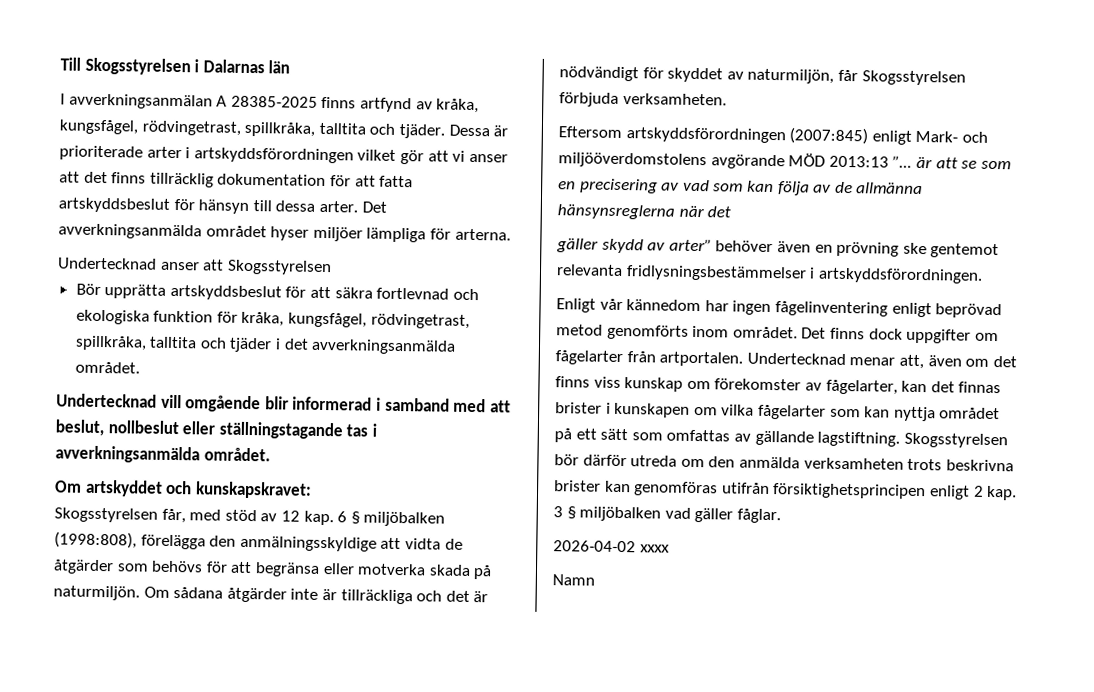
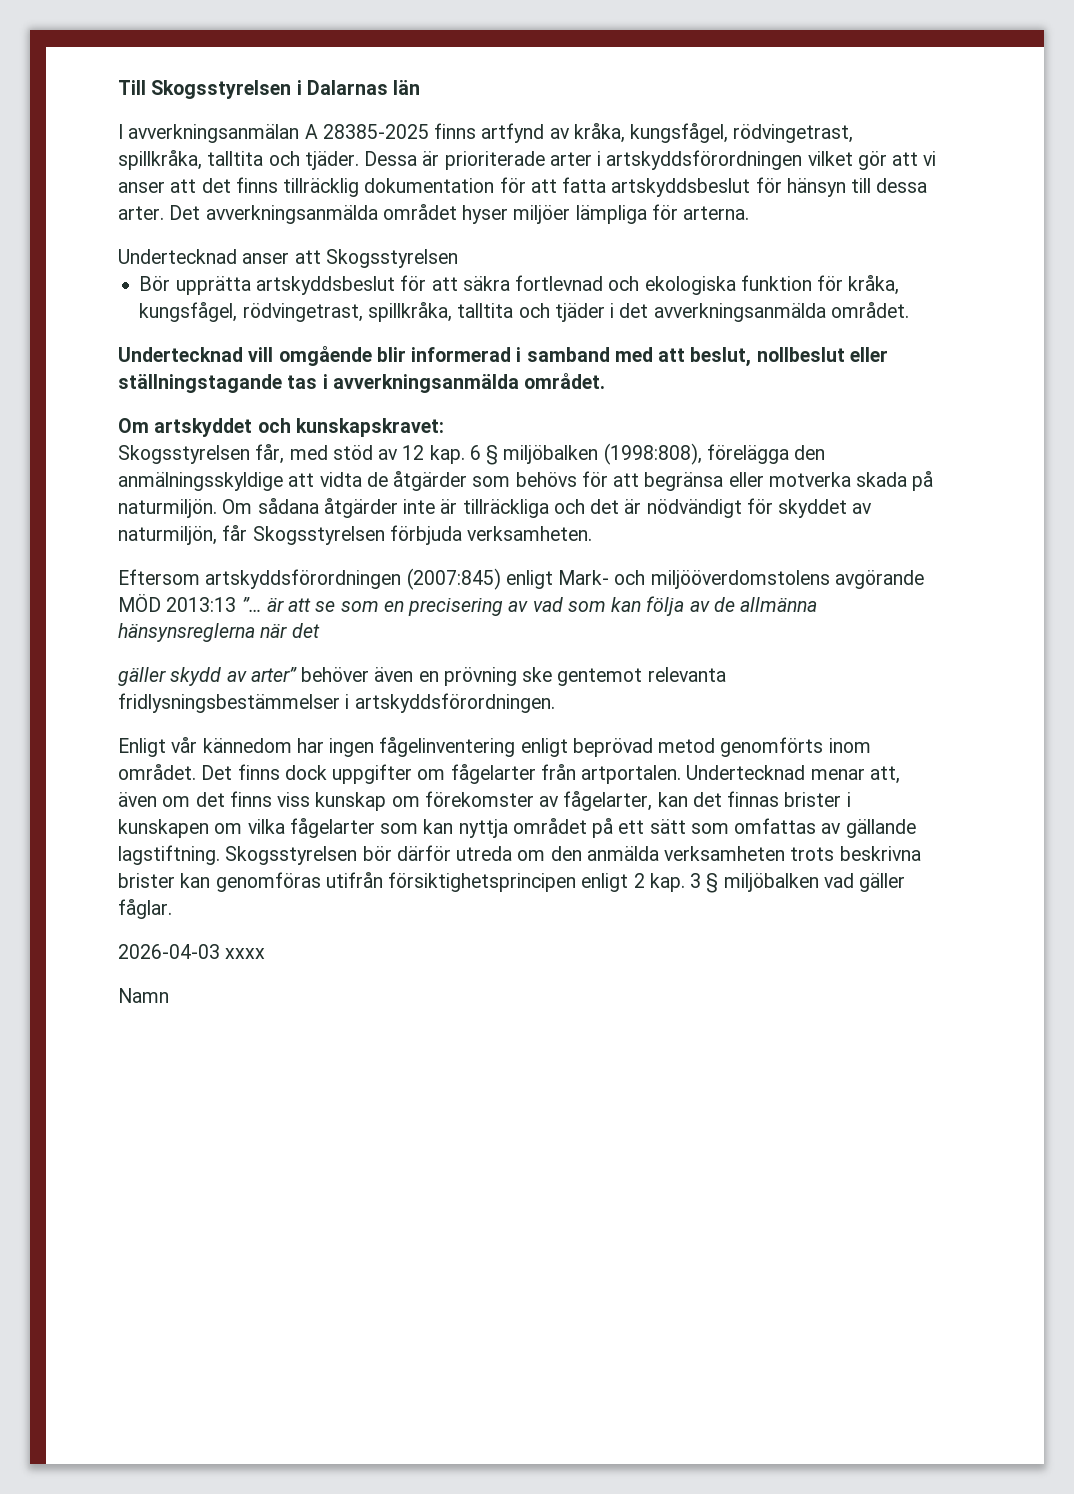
[553,540,636,553] 2026-04-02 -> [118,944,220,959] 2026-04-03

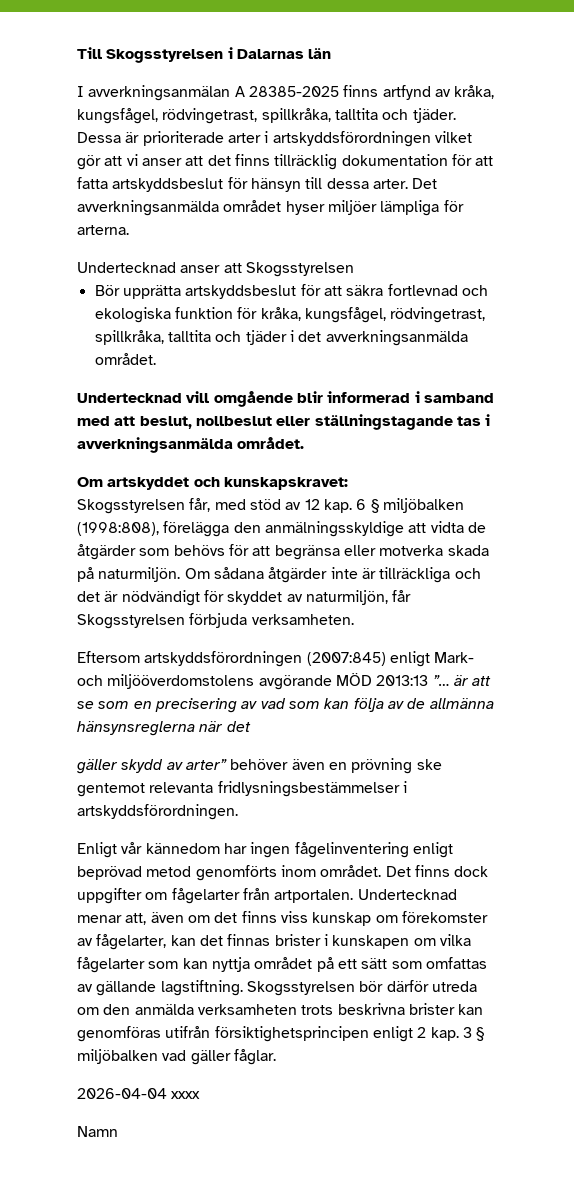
[118,944,220,959] 2026-04-03 -> [77,1088,167,1099] 2026-04-04

